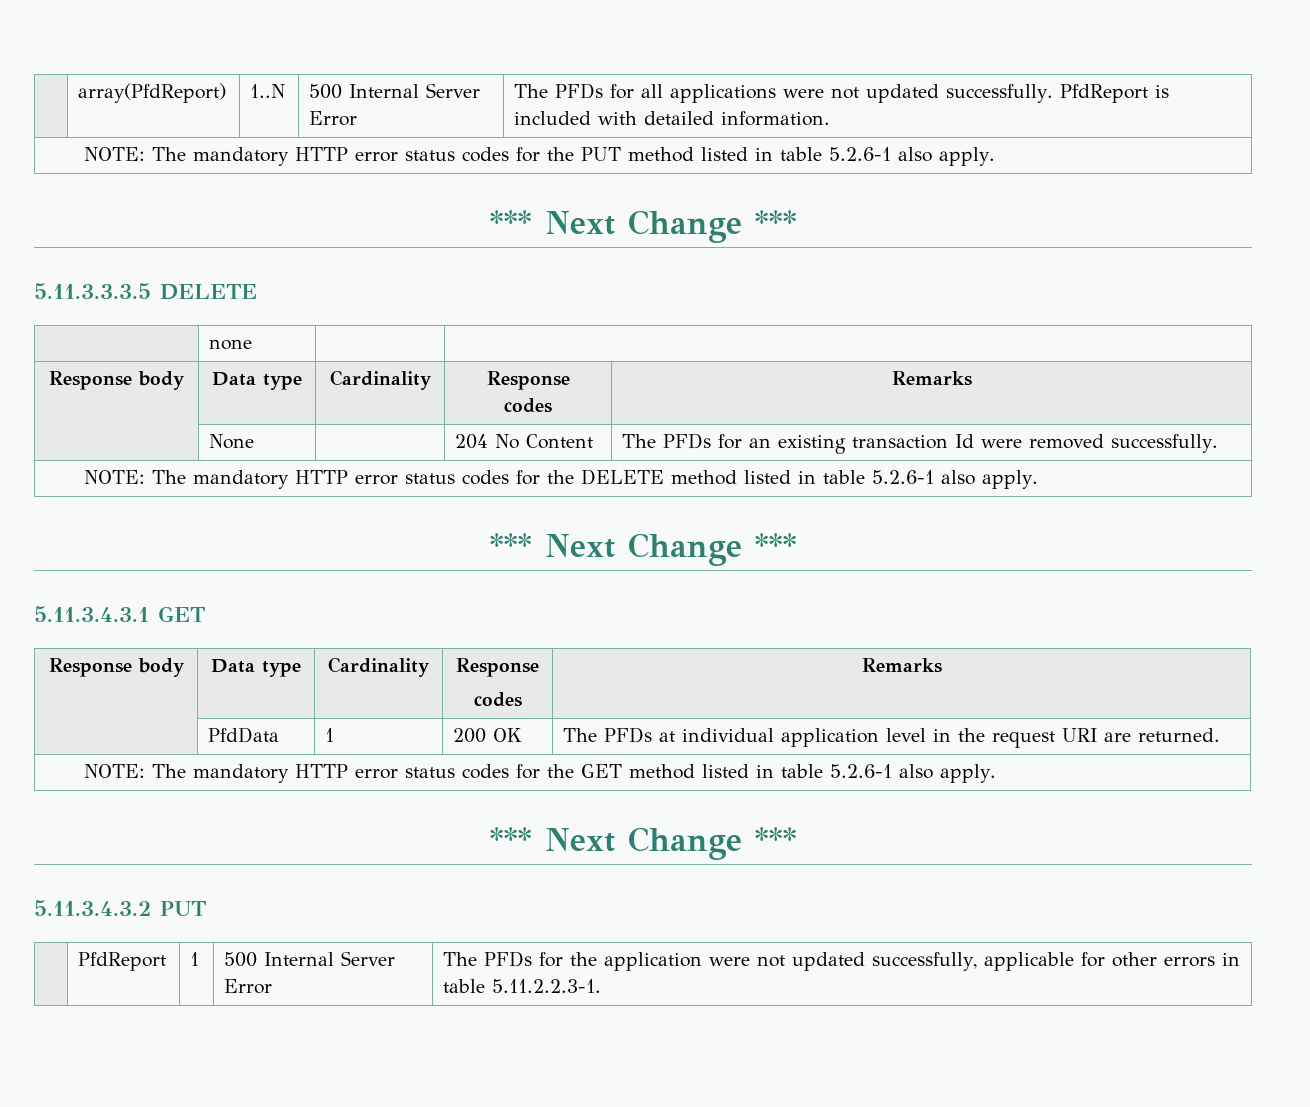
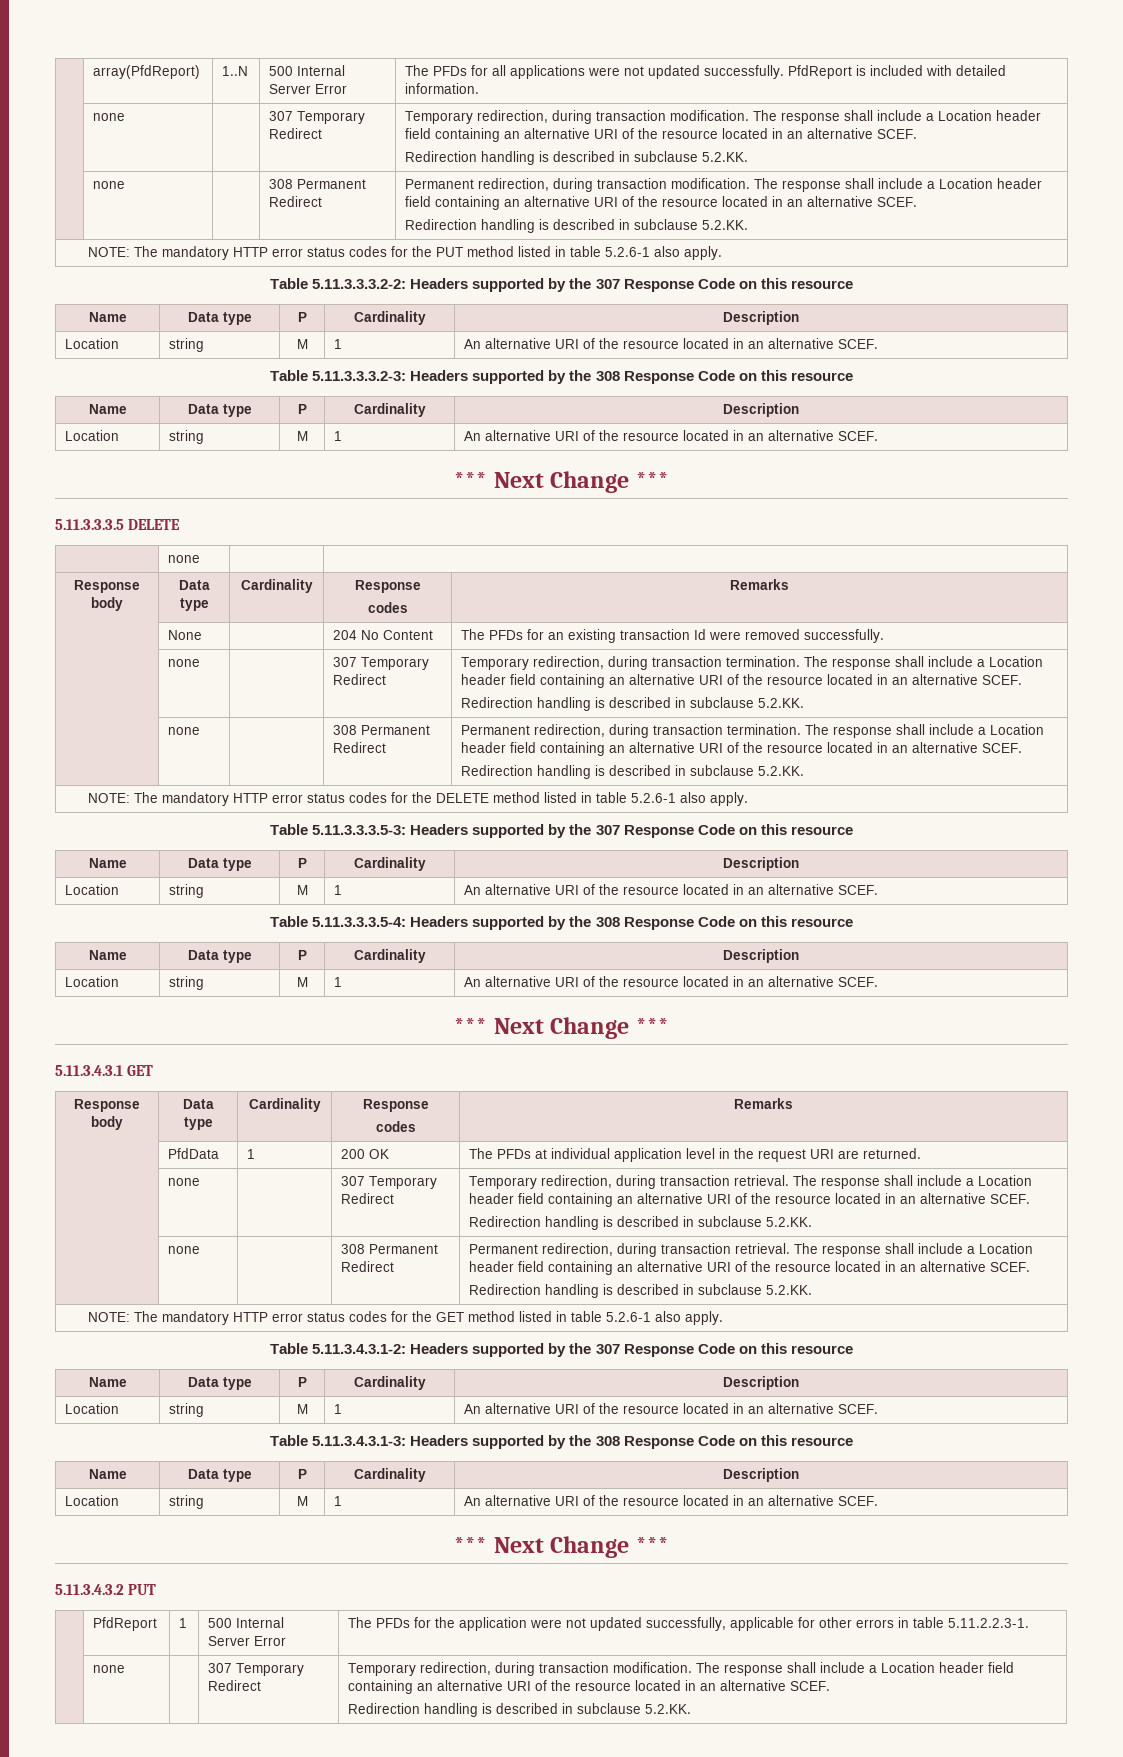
(831, 118) none -> [93,113,126,121] [269,111,366,124] [269,128,323,139] [405,110,1042,124] [405,128,918,142] [405,151,749,165] [93,181,126,189] [269,179,367,189] [269,196,323,207] [405,178,1043,192] [405,196,918,210] [405,219,749,233] // | none | | 307 Temporary Redirect | Temporary redirection, during transaction modification. The response shall include a Location header field containing an alternative URI of the resource located in an alternative SCEF. // Redirection handling is described in subclause 5.2.KK. // | none | | 308 Permanent Redirect | Permanent redirection, during transaction modification. The response shall include a Location header field containing an alternative URI of the resource located in an alternative SCEF. // Redirection handling is described in subclause 5.2.KK.
(995, 156) none -> [270,278,853,292] [88,312,127,322] [187,312,252,325] [297,312,307,322] [353,311,426,325] [723,311,799,325] [65,338,120,349] [169,338,205,352] [296,339,308,349] [334,339,343,349] [464,338,879,349] [270,370,853,384] [88,404,127,414] [187,404,252,417] [297,404,307,414] [353,403,426,417] [723,403,799,417] [65,430,120,441] [169,430,205,444] [296,431,308,441] [334,431,343,441] [464,430,879,441] // Table 5.11.3.3.3.2-2: Headers supported by the 307 Response Code on this resource // Name | Data type | P | Cardinality | Description // Location | string | M | 1 | An alternative URI of the resource located in an alternative SCEF. // Table 5.11.3.3.3.2-3: Headers supported by the 308 Response Code on this resource // Name | Data type | P | Cardinality | Description // Location | string | M | 1 | An alternative URI of the resource located in an alternative SCEF.
(1219, 443) none -> [168,659,201,667] [333,657,430,670] [333,674,387,685] [461,656,1044,670] [461,674,1023,688] [461,697,805,711] [168,727,201,735] [333,725,431,735] [333,742,387,753] [461,724,1045,738] [461,742,1023,756] [461,765,805,779] // | none | | 307 Temporary Redirect | Temporary redirection, during transaction termination. The response shall include a Location header field containing an alternative URI of the resource located in an alternative SCEF. // Redirection handling is described in subclause 5.2.KK. // | none | | 308 Permanent Redirect | Permanent redirection, during transaction termination. The response shall include a Location header field containing an alternative URI of the resource located in an alternative SCEF. // Redirection handling is described in subclause 5.2.KK.
(1038, 479) none -> [270,824,853,838] [88,858,127,868] [187,858,252,871] [297,858,307,868] [353,857,426,871] [723,857,799,871] [65,884,120,895] [169,884,205,898] [296,885,308,895] [334,885,343,895] [464,884,879,895] [270,916,853,930] [88,950,127,960] [187,950,252,963] [297,950,307,960] [353,949,426,963] [723,949,799,963] [65,976,120,987] [169,976,205,990] [296,977,308,987] [334,977,343,987] [464,976,879,987] // Table 5.11.3.3.3.5-3: Headers supported by the 307 Response Code on this resource // Name | Data type | P | Cardinality | Description // Location | string | M | 1 | An alternative URI of the resource located in an alternative SCEF. // Table 5.11.3.3.3.5-4: Headers supported by the 308 Response Code on this resource // Name | Data type | P | Cardinality | Description // Location | string | M | 1 | An alternative URI of the resource located in an alternative SCEF.
(1221, 735) none -> [168,1178,201,1186] [341,1176,438,1189] [341,1193,395,1204] [469,1175,1033,1189] [469,1193,1031,1207] [469,1216,813,1230] [168,1246,201,1254] [341,1244,439,1254] [341,1261,395,1272] [469,1243,1034,1257] [469,1261,1031,1275] [469,1284,813,1298] // | none | | 307 Temporary Redirect | Temporary redirection, during transaction retrieval. The response shall include a Location header field containing an alternative URI of the resource located in an alternative SCEF. // Redirection handling is described in subclause 5.2.KK. // | none | | 308 Permanent Redirect | Permanent redirection, during transaction retrieval. The response shall include a Location header field containing an alternative URI of the resource located in an alternative SCEF. // Redirection handling is described in subclause 5.2.KK.
(996, 773) none -> [270,1343,853,1357] [88,1377,127,1387] [187,1377,252,1390] [297,1377,307,1387] [353,1376,426,1390] [723,1376,799,1390] [65,1403,120,1414] [169,1403,205,1417] [296,1404,308,1414] [334,1404,343,1414] [464,1403,879,1414] [270,1435,853,1449] [88,1469,127,1479] [187,1469,252,1482] [297,1469,307,1479] [353,1468,426,1482] [723,1468,799,1482] [65,1495,120,1506] [169,1495,205,1509] [296,1496,308,1506] [334,1496,343,1506] [464,1495,879,1506] // Table 5.11.3.4.3.1-2: Headers supported by the 307 Response Code on this resource // Name | Data type | P | Cardinality | Description // Location | string | M | 1 | An alternative URI of the resource located in an alternative SCEF. // Table 5.11.3.4.3.1-3: Headers supported by the 308 Response Code on this resource // Name | Data type | P | Cardinality | Description // Location | string | M | 1 | An alternative URI of the resource located in an alternative SCEF.
(602, 986) none -> [93,1665,126,1673] [208,1663,305,1676] [208,1680,262,1691] [348,1662,1015,1676] [348,1680,831,1694] [348,1703,692,1717] // | none | | 307 Temporary Redirect | Temporary redirection, during transaction modification. The response shall include a Location header field containing an alternative URI of the resource located in an alternative SCEF. // Redirection handling is described in subclause 5.2.KK.

